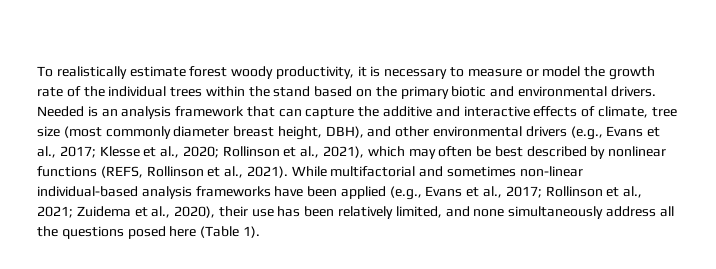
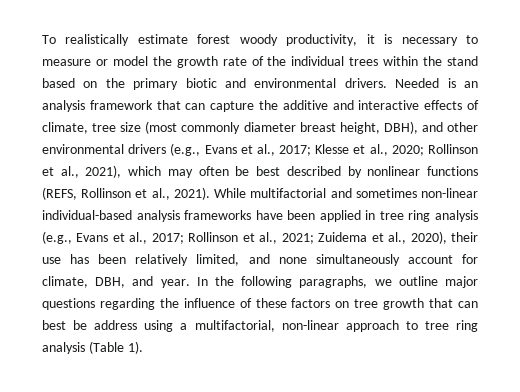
(386, 192) none -> [365,210,478,222] in tree ring analysis
[605,206,674,217] [37,226,197,239] address all the questions posed here -> [407,254,478,264] [42,276,478,288] [42,298,478,310] [42,320,479,332] [42,342,85,354] account for climate, DBH, and year. In the following paragraphs, we outline major questions regarding the influence of these factors on tree growth that can best be address using a multifactorial, non-linear approach to tree ring analysis

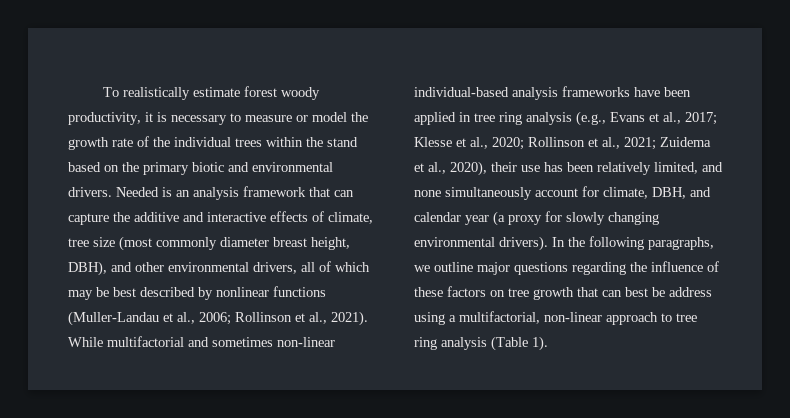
[128,143,479,156] [42,165,122,178] drivers (e.g., Evans et al., 2017; Klesse et al., 2020; Rollinson et al., 2021), -> [253,261,331,274] drivers, all of
[198,166,229,176] often -> (93, 295) none
[42,187,77,200] (REFS, -> [68,311,231,326] (Muller-Landau et al., 2006;
(184, 238) none -> [414,137,524,150] Klesse et al., 2020;
[160,279,190,288] year. -> [414,211,659,226] [414,236,548,251] calendar year (a proxy for slowly changing environmental drivers).

